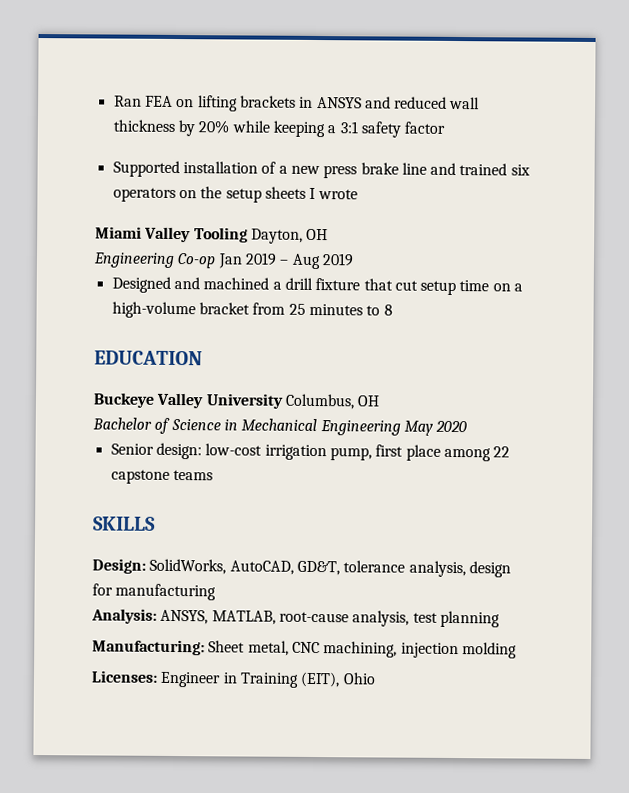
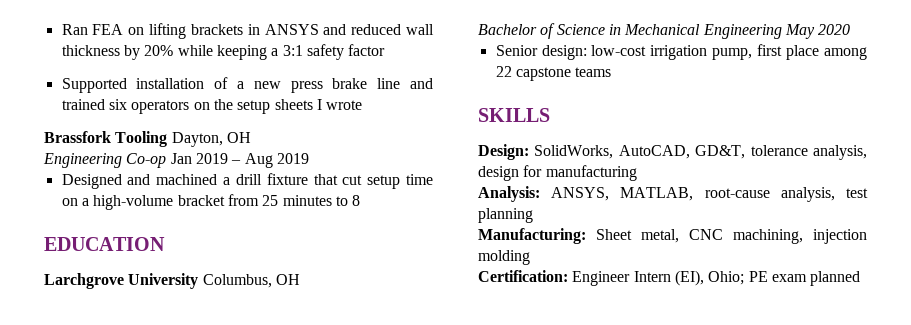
[95,226,192,243] Miami Valley -> [44,131,111,143] Brassfork
[93,392,205,409] Buckeye Valley -> [44,273,124,289] Larchgrove
[91,670,376,688] Licenses: Engineer in Training (EIT), Ohio -> [478,270,861,286] Certification: Engineer Intern (EI), Ohio; PE exam planned

